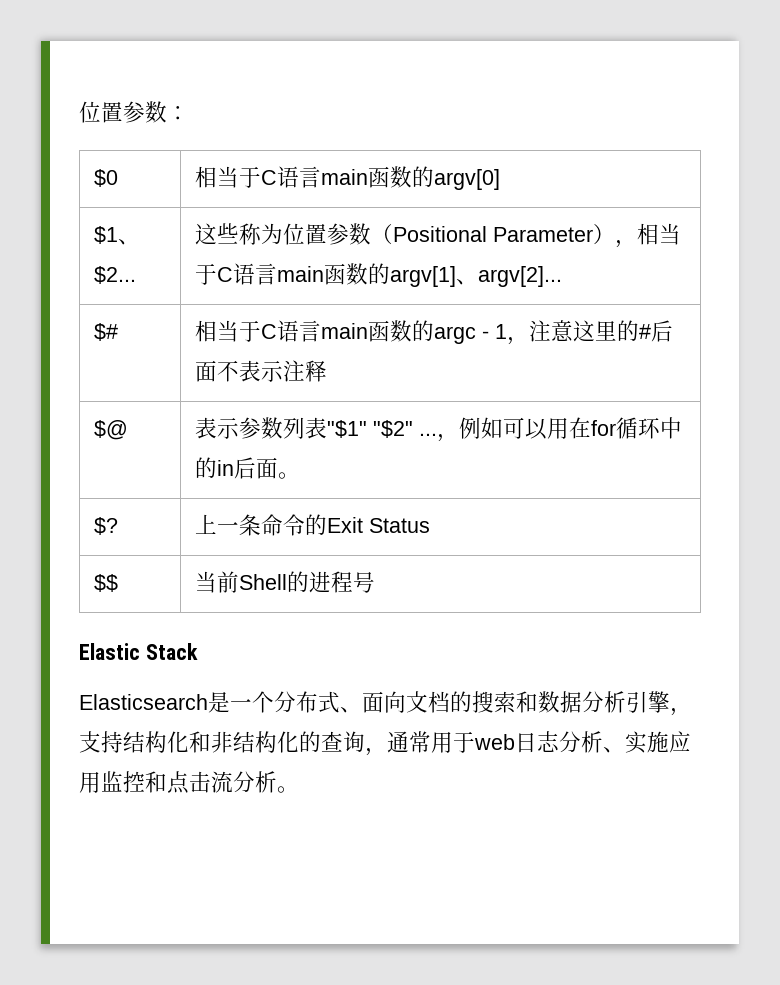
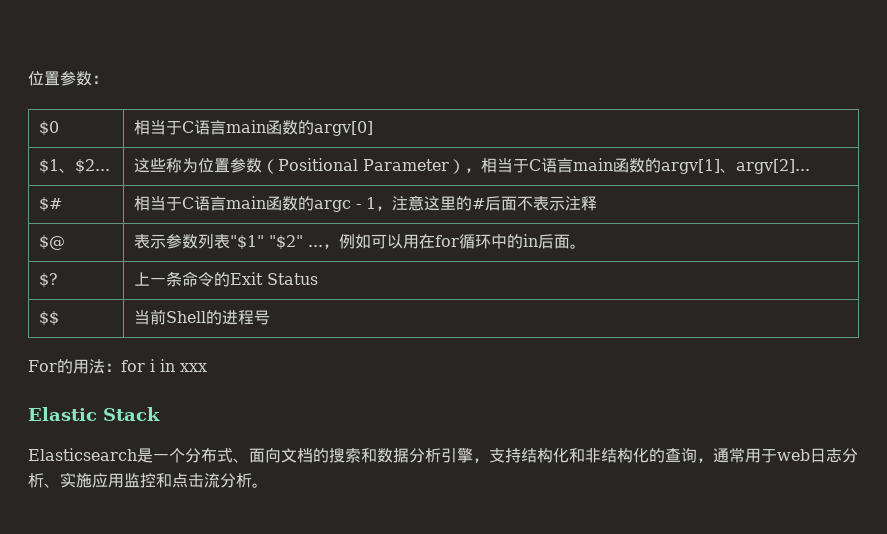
(376, 582) none -> [28,359,207,374] // For的用法：for i in xxx

